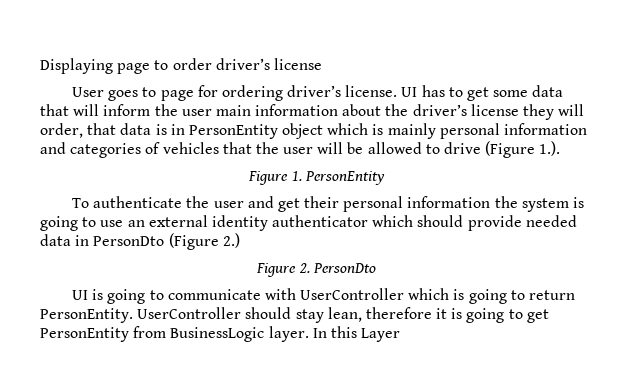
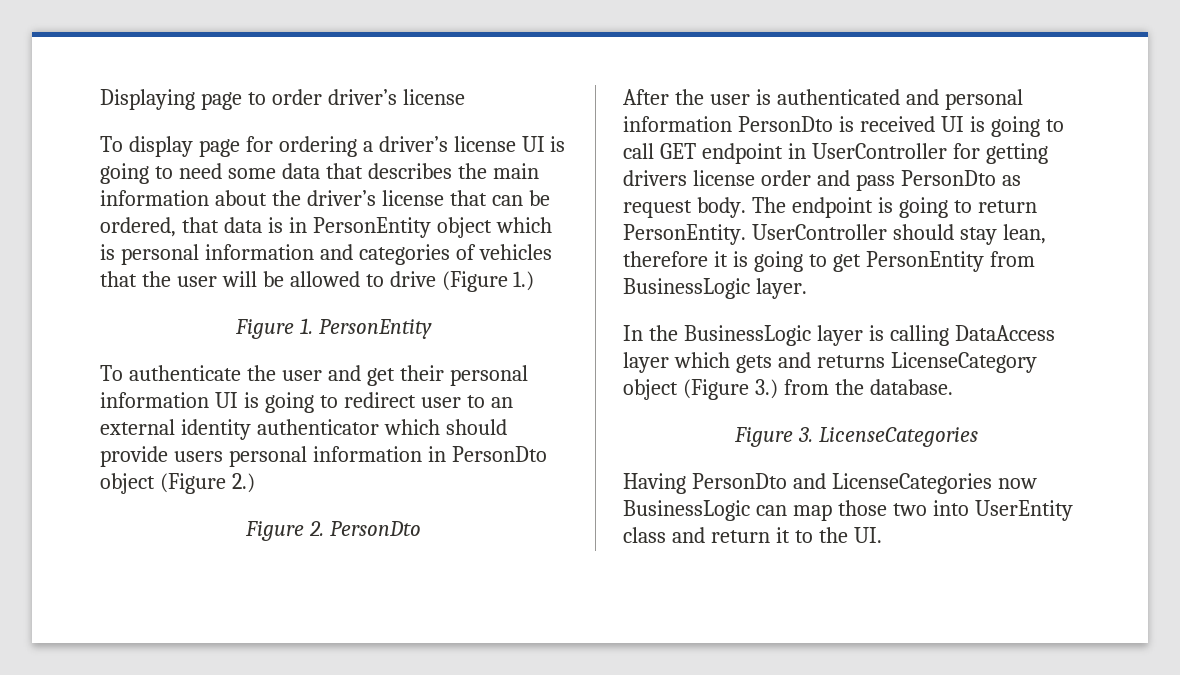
[71,85,564,101] [40,104,212,116] User goes to page for ordering driver’s license. UI has to get some data that will inform the user -> [100,136,566,157] [100,163,487,184] To display page for ordering a driver’s license UI is going to need some data that describes the
[523,104,585,120] [40,123,83,138] they will order, -> [449,190,550,206] [100,217,176,237] that can be ordered,
[387,123,436,139] mainly -> (115, 252) none
[539,141,561,156] 1.). -> [513,271,535,291] 1.)
[494,196,584,212] [40,216,124,231] the system is going to use -> [214,392,485,413] UI is going to redirect user to
[525,215,577,227] [40,234,71,246] needed data -> [173,446,422,467] users personal information
(165, 241) none -> [100,473,155,494] object
[71,288,450,304] UI is going to communicate with UserController which -> [623,89,1023,110] [623,116,1064,137] [623,143,1048,164] [623,170,1021,191] [623,197,873,218] After the user is authenticated and personal information PersonDto is received UI is going to call GET endpoint in UserController for getting drivers license order and pass PersonDto as request body. The endpoint
[312,326,401,342] In this Layer -> [623,325,1055,346] [623,352,1037,373] [623,379,953,400] [734,427,978,447] [623,473,1037,494] [623,500,1073,521] [623,527,882,543] // In the BusinessLogic layer is calling DataAccess layer which gets and returns LicenseCategory object (Figure 3.) from the database. // Figure 3. LicenseCategories // Having PersonDto and LicenseCategories now BusinessLogic can map those two into UserEntity class and return it to the UI.

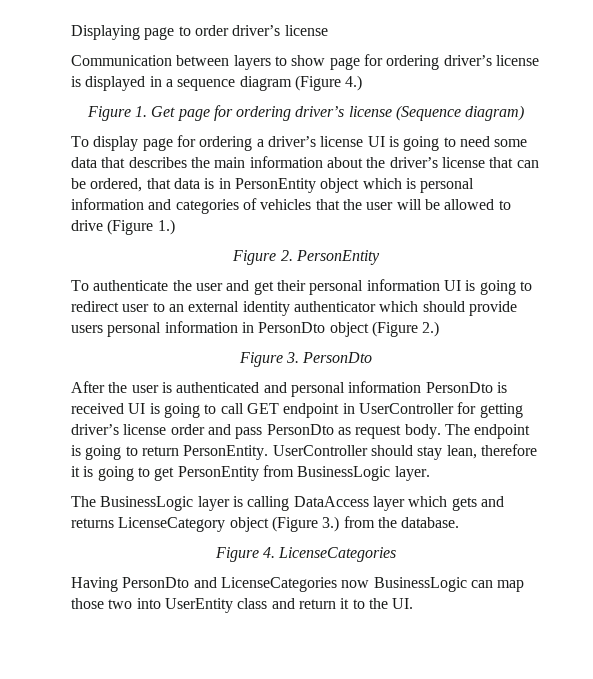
(465, 97) none -> [71,54,539,70] [71,75,363,91] [86,105,525,121] // Communication between layers to show page for ordering driver’s license is displayed in a sequence diagram (Figure 4.) // Figure 1. Get page for ordering driver’s license (Sequence diagram)
[300,318,313,334] 1. -> [280,250,293,261] 2.
[309,521,324,536] 2. -> [286,352,299,363] 3.
[623,170,687,186] drivers -> [71,424,119,435] driver’s
[623,325,678,341] In the -> [71,496,96,507] The
[798,427,813,442] 3. -> [263,547,275,558] 4.

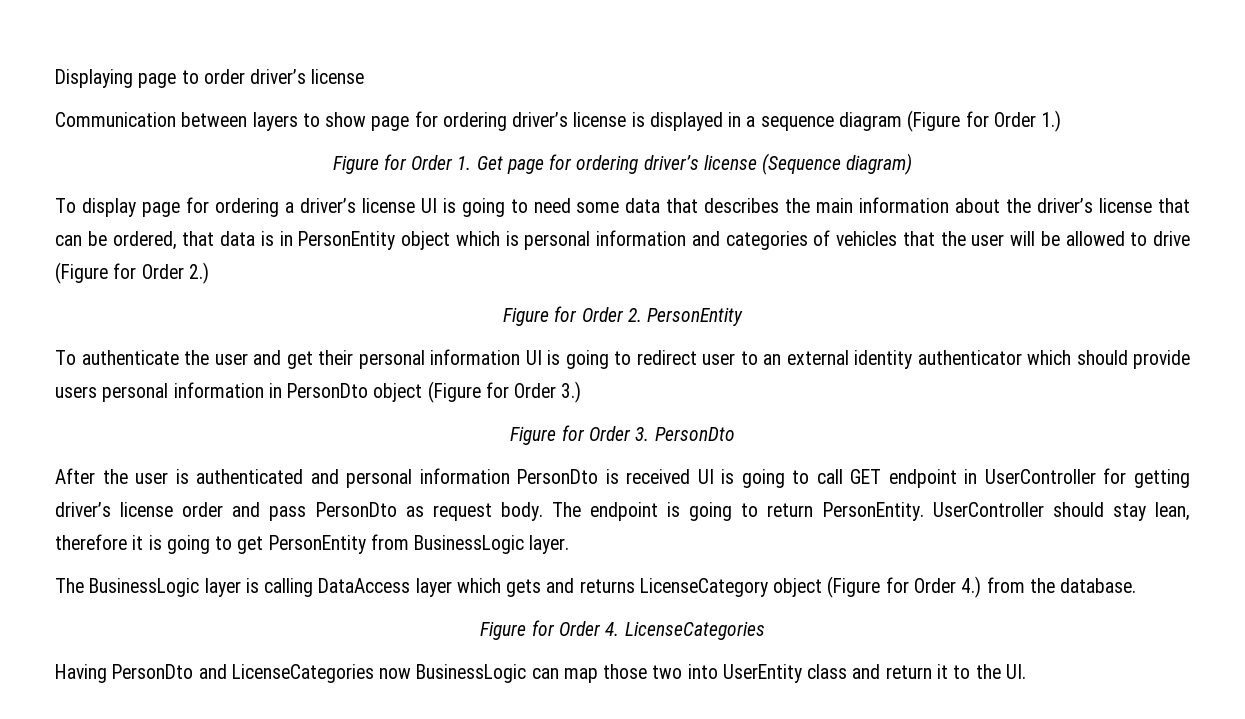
[345,75,363,91] [86,106,131,121] 4.) // Figure -> [965,110,1062,132] [332,154,454,174] for Order 1.) // Figure for Order
[157,219,175,235] [232,250,277,265] 1.) // Figure -> [113,262,209,284] [502,306,624,326] for Order 2.) // Figure for Order
[422,321,440,337] [238,352,283,367] 2.) // Figure -> [485,381,582,403] [510,425,631,445] for Order 3.) // Figure for Order
[322,516,340,532] 3.) -> [885,576,982,598] for Order 4.)
(259, 554) none -> [531,620,601,636] for Order

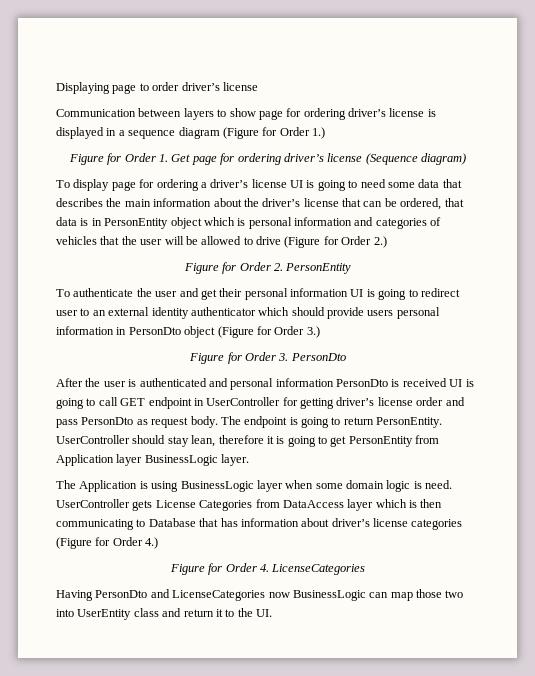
(409, 542) none -> [56,454,143,466] Application layer
[89,578,823,597] BusinessLogic layer is calling DataAccess layer which gets and returns LicenseCategory object -> [79,480,453,492] [56,499,443,511] [56,518,463,530] Application is using BusinessLogic layer when some domain logic is need. UserController gets License Categories from DataAccess layer which is then communicating to Database that has information about driver’s license categories
[986,577,1137,593] from the database. -> (159, 543) none

